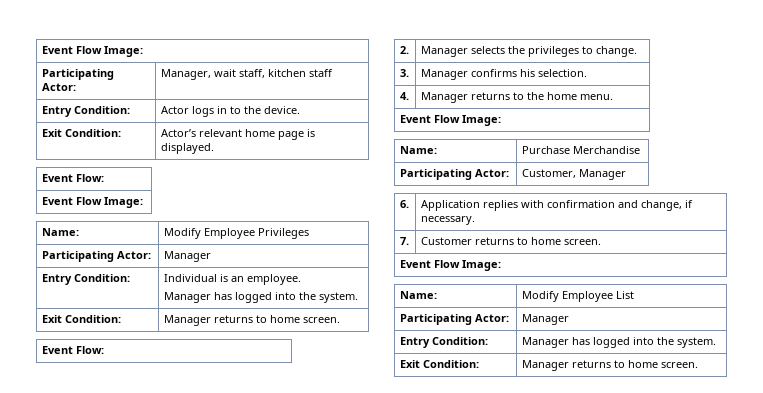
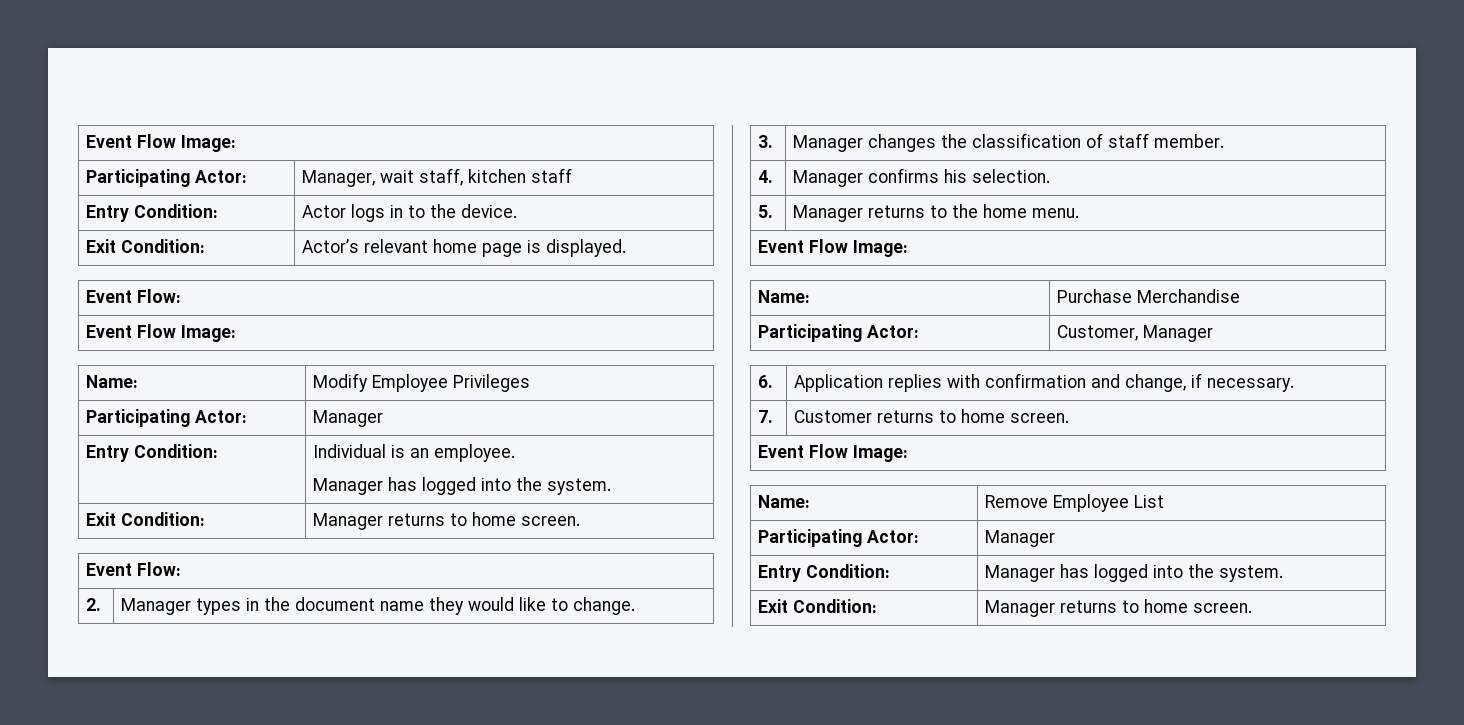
[470,46,637,57] [399,69,409,77] selects the privileges to change. // 3. -> [196,597,636,615] [758,135,774,148] [793,133,1225,152] [758,170,774,183] types in the document name they would like to change. // 3. | Manager changes the classification of staff member. // 4.
[399,92,409,100] 4. -> [758,205,774,218] 5.
[521,291,559,302] Modify -> [985,495,1049,508] Remove

